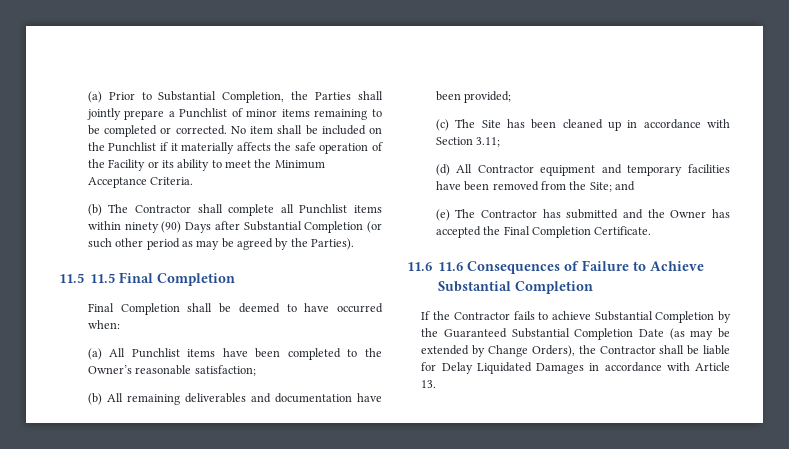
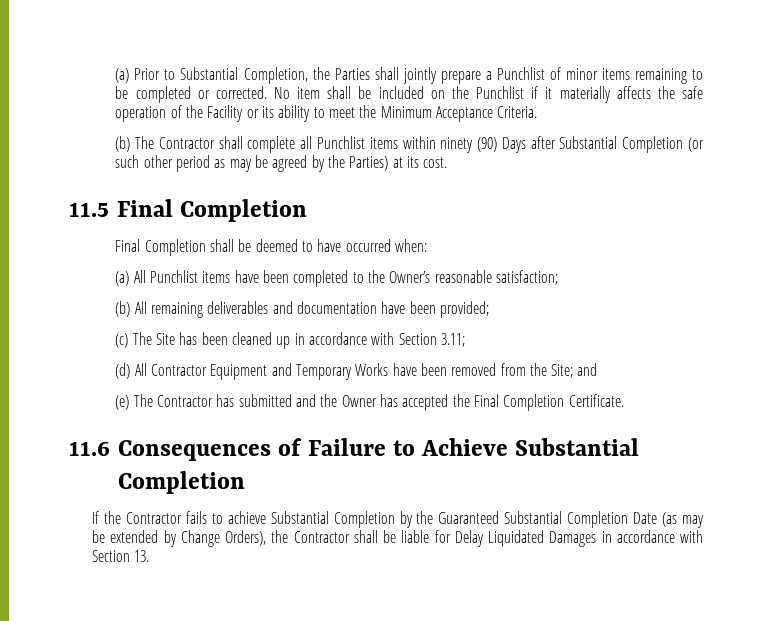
[311,238,355,250] [59,273,116,283] Parties). // 11.5 11.5 -> [349,156,448,171] [69,202,109,217] Parties) at its cost. // 11.5
[540,164,730,176] equipment and temporary facilities -> [210,363,389,380] Equipment and Temporary Works
[438,262,464,271] 11.6 -> (110, 448) none
[695,362,730,371] Article -> [92,550,131,562] Section

